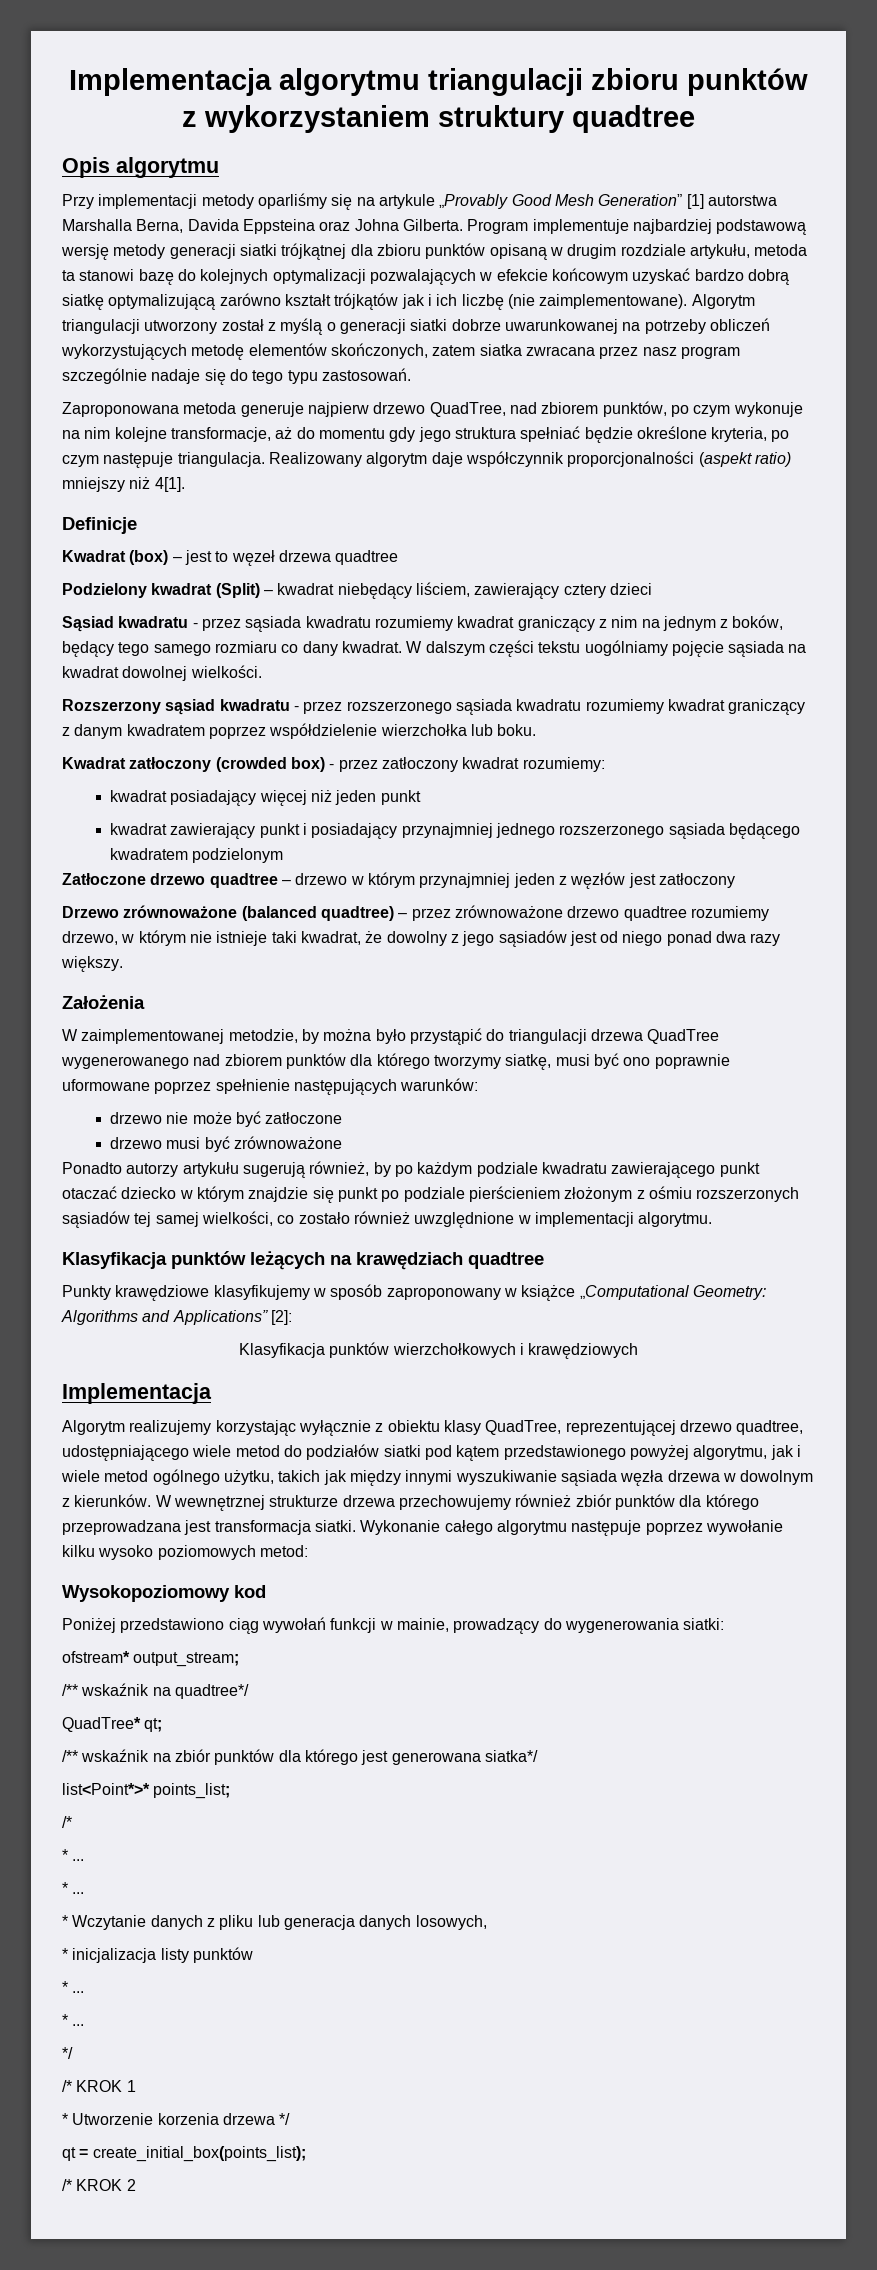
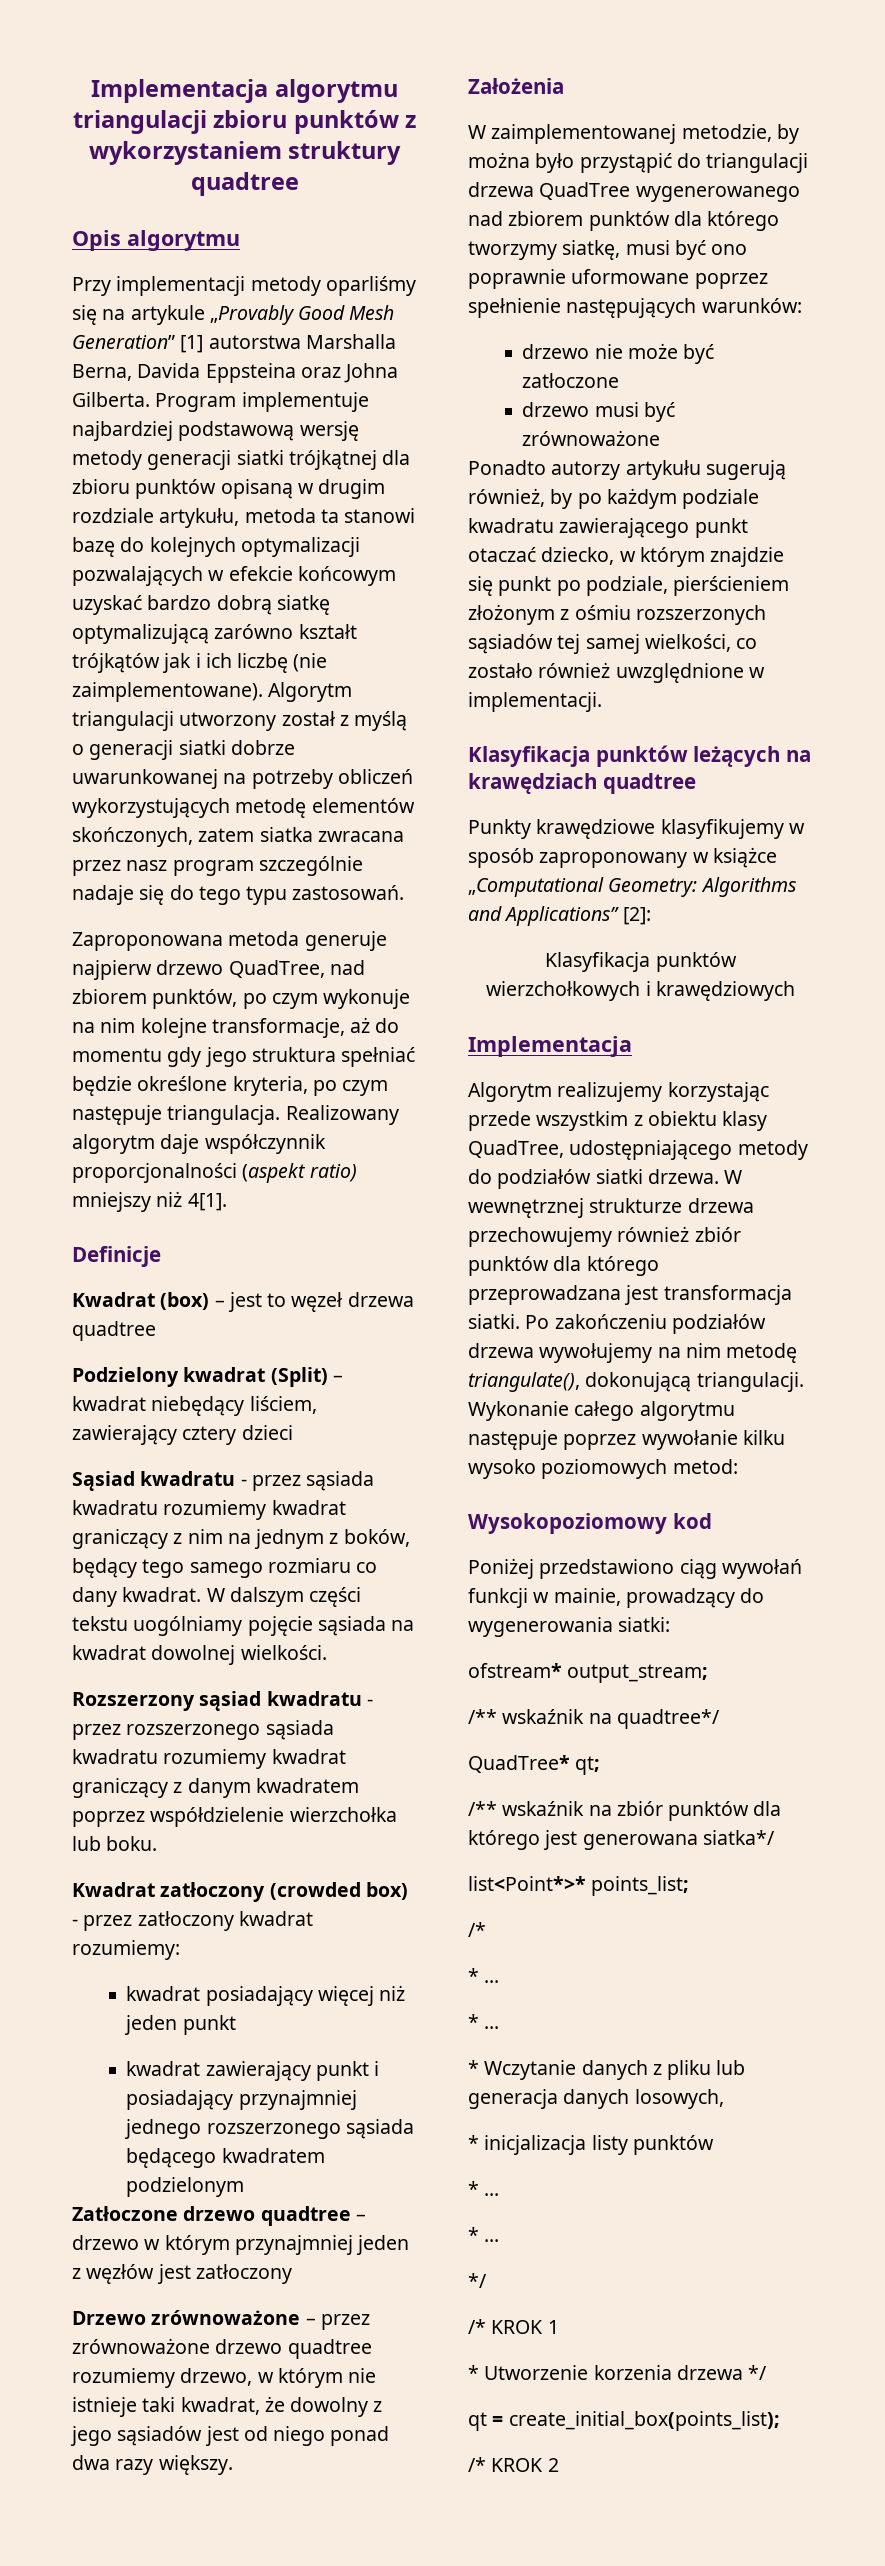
[241,906,394,921] (balanced quadtree) -> (301, 2317) none
[121,1187,177,1199] dziecko -> [541,547,615,565] dziecko,
[403,1187,465,1202] podziale -> [585,576,668,596] podziale,
[534,1212,713,1227] implementacji algorytmu. -> [468,692,602,712] implementacji.
[298,1420,371,1436] wyłącznie -> [468,1111,629,1131] przede wszystkim
[565,1420,804,1436] [62,1444,801,1461] [61,1469,814,1486] [62,1494,152,1507] reprezentującej drzewo quadtree, udostępniającego wiele metod do podziałów siatki pod kątem przedstawionego powyżej algorytmu, jak i wiele metod ogólnego użytku, takich jak między innymi wyszukiwanie sąsiada węzła drzewa w dowolnym z kierunków. -> [569,1140,808,1160] [468,1169,719,1189] udostępniającego metody do podziałów siatki drzewa.
(356, 1526) none -> [525,1314,766,1334] [468,1343,798,1363] [468,1372,804,1392] Po zakończeniu podziałów drzewa wywołujemy na nim metodę triangulate(), dokonującą triangulacji.

